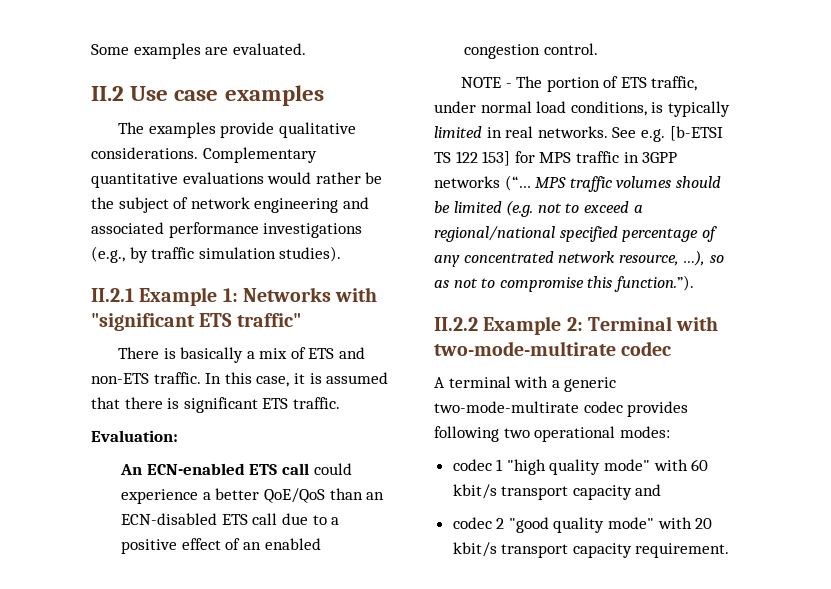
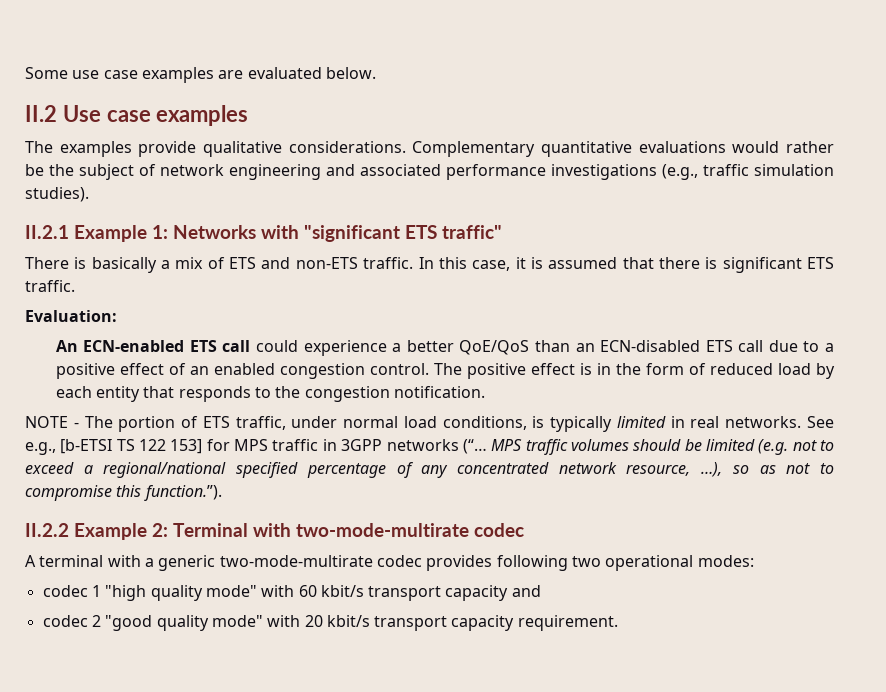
[133,43,306,59] examples are evaluated. -> [72,67,376,83] use case examples are evaluated below.
[129,247,148,263] by -> (698, 172) none
(598, 49) none -> [433,363,835,379] [55,386,485,402] The positive effect is in the form of reduced load by each entity that responds to the congestion notification.
[640,129,665,142] e.g. -> [25,442,56,455] e.g.,

